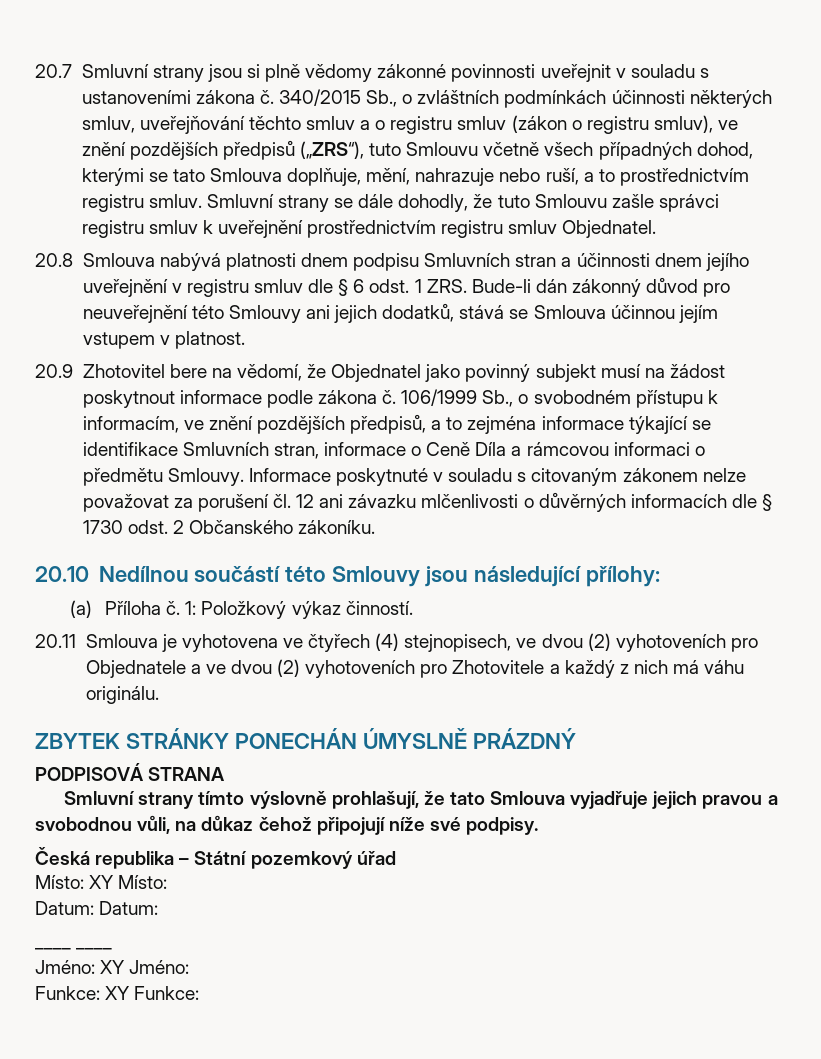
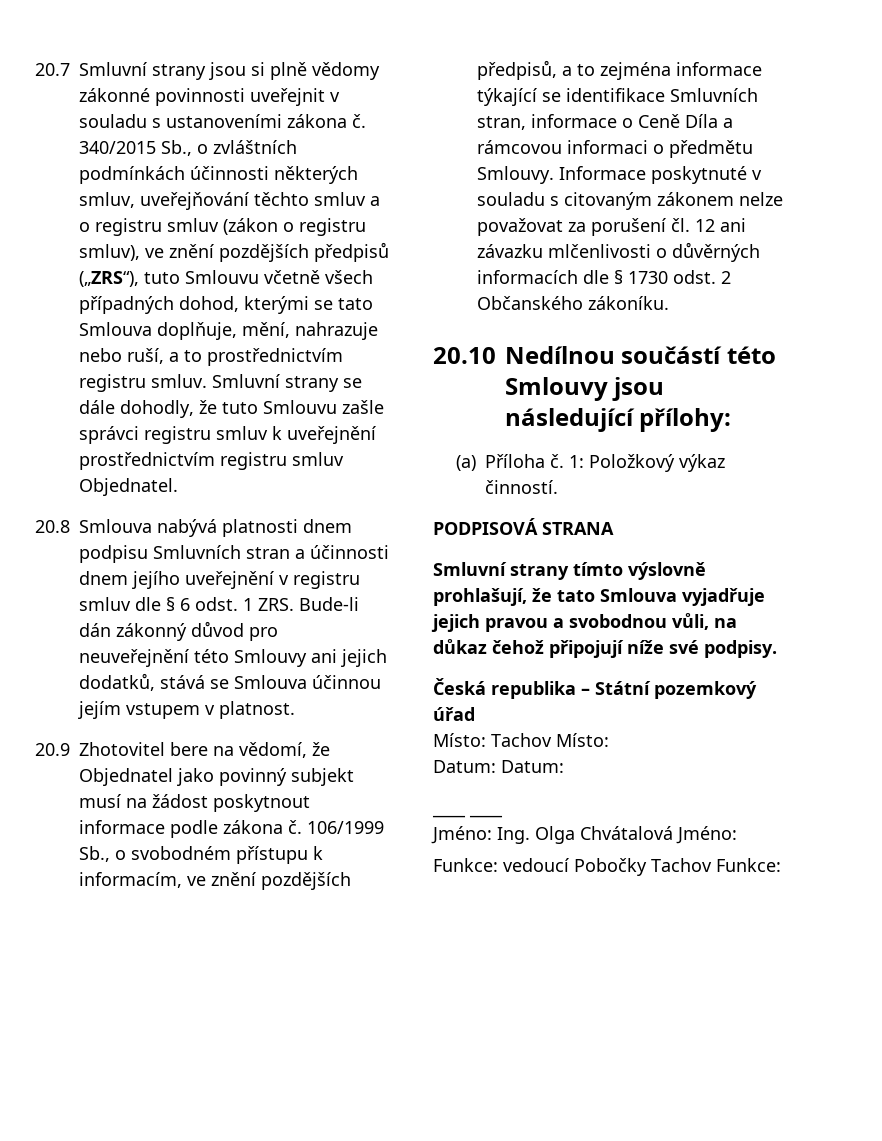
[35,633,758,652] [85,659,745,678] [85,686,159,704] [35,728,576,749] // 20.11 Smlouva je vyhotovena ve čtyřech (4) stejnopisech, ve dvou (2) vyhotoveních pro Objednatele a ve dvou (2) vyhotoveních pro Zhotovitele a každý z nich má váhu originálu. // ZBYTEK STRÁNKY PONECHÁN ÚMYSLNĚ PRÁZDNÝ -> (559, 487) none
[89,875,115,889] XY -> [491,733,552,747] Tachov
[100,960,126,974] XY -> [497,826,673,844] Ing. Olga Chvátalová
[105,986,131,1000] XY -> [503,858,712,876] vedoucí Pobočky Tachov

